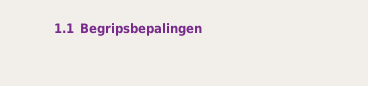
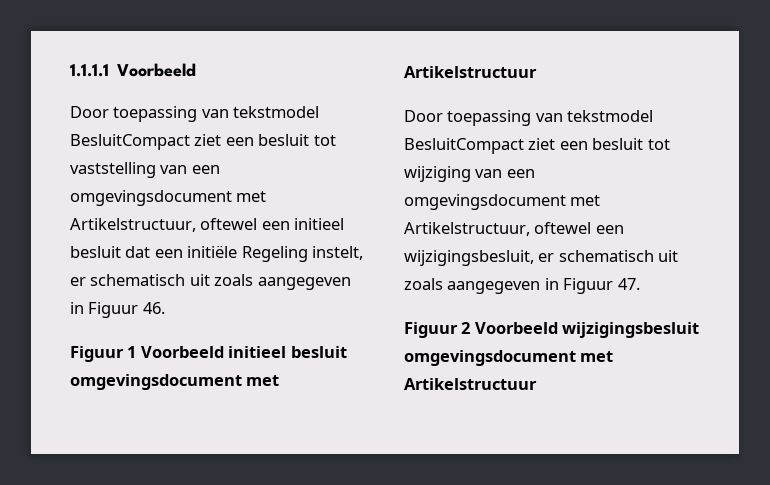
[54,23,203,36] 1.1 Begripsbepalingen -> [70,63,197,77] [70,106,320,122] [70,134,336,150] [70,162,220,178] [70,190,267,206] [70,218,345,232] [70,245,364,262] [70,274,351,290] [70,302,165,318] [70,346,347,362] [70,374,280,390] [404,66,537,78] [404,110,654,126] [404,138,670,154] [404,166,535,182] [404,194,601,210] [404,222,624,236] [404,250,679,266] [404,278,640,294] [404,322,700,338] [404,350,614,366] [404,378,537,390] 1.1.1.1 Voorbeeld // Door toepassing van tekstmodel BesluitCompact ziet een besluit tot vaststelling van een omgevingsdocument met Artikelstructuur, oftewel een initieel besluit dat een initiële Regeling instelt, er schematisch uit zoals aangegeven in Figuur 46. // Figuur 1 Voorbeeld initieel besluit omgevingsdocument met Artikelstructuur // Door toepassing van tekstmodel BesluitCompact ziet een besluit tot wijziging van een omgevingsdocument met Artikelstructuur, oftewel een wijzigingsbesluit, er schematisch uit zoals aangegeven in Figuur 47. // Figuur 2 Voorbeeld wijzigingsbesluit omgevingsdocument met Artikelstructuur

